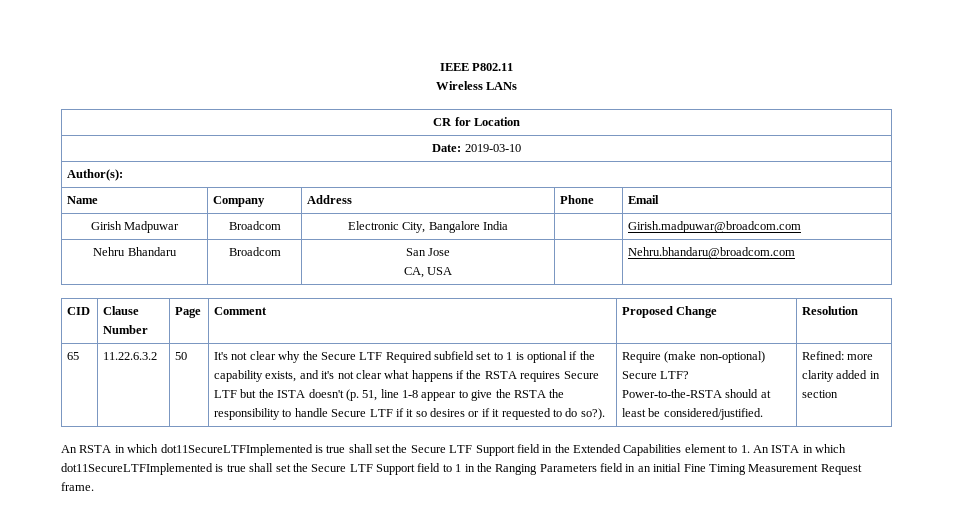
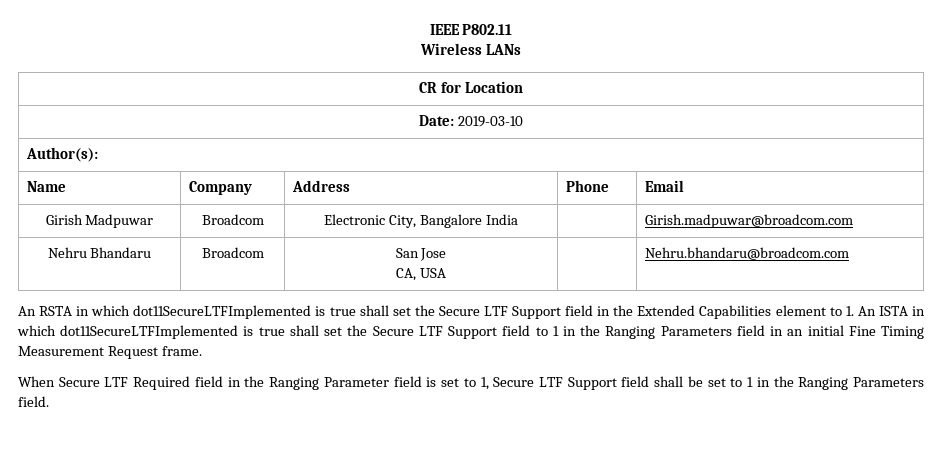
[67,307,91,315] [103,306,140,315] [103,325,149,334] [175,307,202,318] [214,307,268,315] [622,306,718,318] [802,306,859,315] [67,352,80,360] [103,352,158,360] [175,352,188,360] [214,351,595,363] [214,370,599,382] [214,389,565,401] [214,408,605,420] [622,351,765,363] [622,371,690,379] [622,389,771,398] [622,408,763,420] [802,351,874,360] [802,370,880,382] [802,390,839,398] // CID | Clause Number | Page | Comment | Proposed Change | Resolution // 65 | 11.22.6.3.2 | 50 | It's not clear why the Secure LTF Required subfield set to 1 is optional if the capability exists, and it's not clear what happens if the RSTA requires Secure LTF but the ISTA doesn't (p. 51, line 1-8 appear to give the RSTA the responsibility to handle Secure LTF if it so desires or if it requested to do so?). | Require (make non-optional) Secure LTF? Power-to-the-RSTA should at least be considered/justified. | Refined: more clarity added in section -> (850, 253) none
(94, 486) none -> [18,376,925,390] [18,396,49,407] // When Secure LTF Required field in the Ranging Parameter field is set to 1, Secure LTF Support field shall be set to 1 in the Ranging Parameters field.

